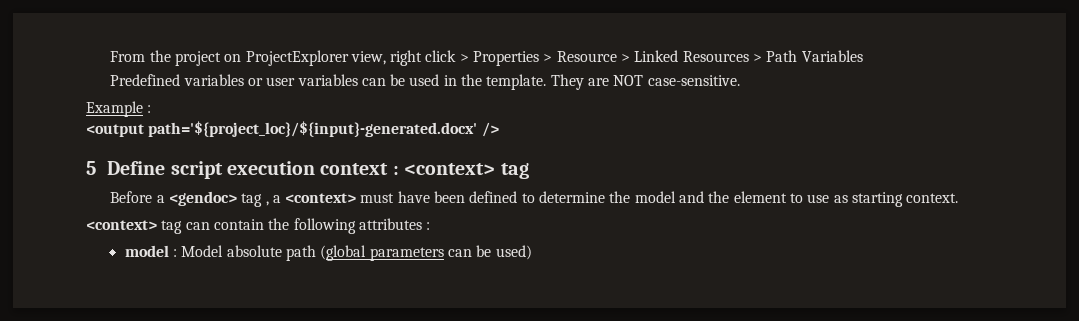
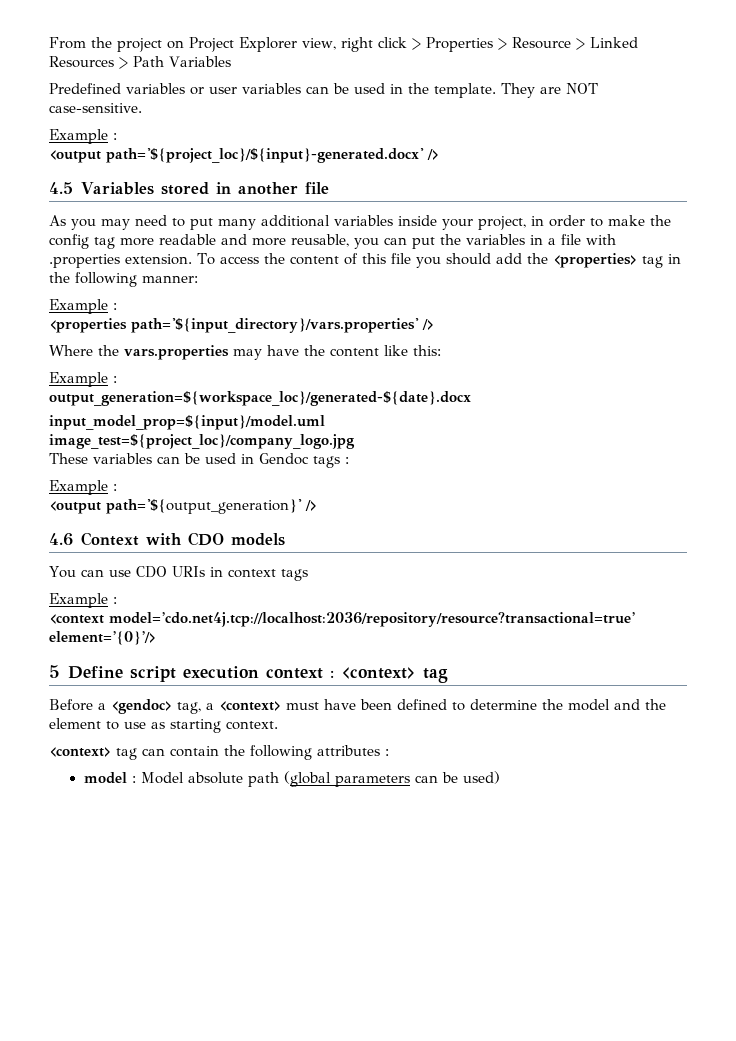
[245,50,349,66] ProjectExplorer -> [189,37,297,52] Project Explorer
(499, 129) none -> [49,182,330,195] [49,215,671,230] [49,234,616,249] [49,253,681,268] [49,272,198,287] [49,299,117,314] [49,318,434,333] [49,345,441,360] [49,372,117,387] [49,391,471,406] [49,415,325,430] [49,434,355,449] [49,453,349,468] [49,480,117,495] [49,499,317,514] [49,532,285,546] [49,566,308,581] [49,593,117,608] [49,612,635,627] [49,631,156,645] // 4.5 Variables stored in another file // As you may need to put many additional variables inside your project, in order to make the config tag more readable and more reusable, you can put the variables in a file with .properties extension. To access the content of this file you should add the <properties> tag in the following manner: // Example : // <properties path='${input_directory}/vars.properties' /> // Where the vars.properties may have the content like this: // Example : // output_generation=${workspace_loc}/generated-${date}.docx // input_model_prop=${input}/model.uml // image_test=${project_loc}/company_logo.jpg // These variables can be used in Gendoc tags : // Example : // <output path='${output_generation}' /> // 4.6 Context with CDO models // You can use CDO URIs in context tags // Example : // <context model=’cdo.net4j.tcp://localhost:2036/repository/resource?transactional=true’ element=’{0}’/>
[241,193,269,207] tag , -> [177,702,201,714] tag,

